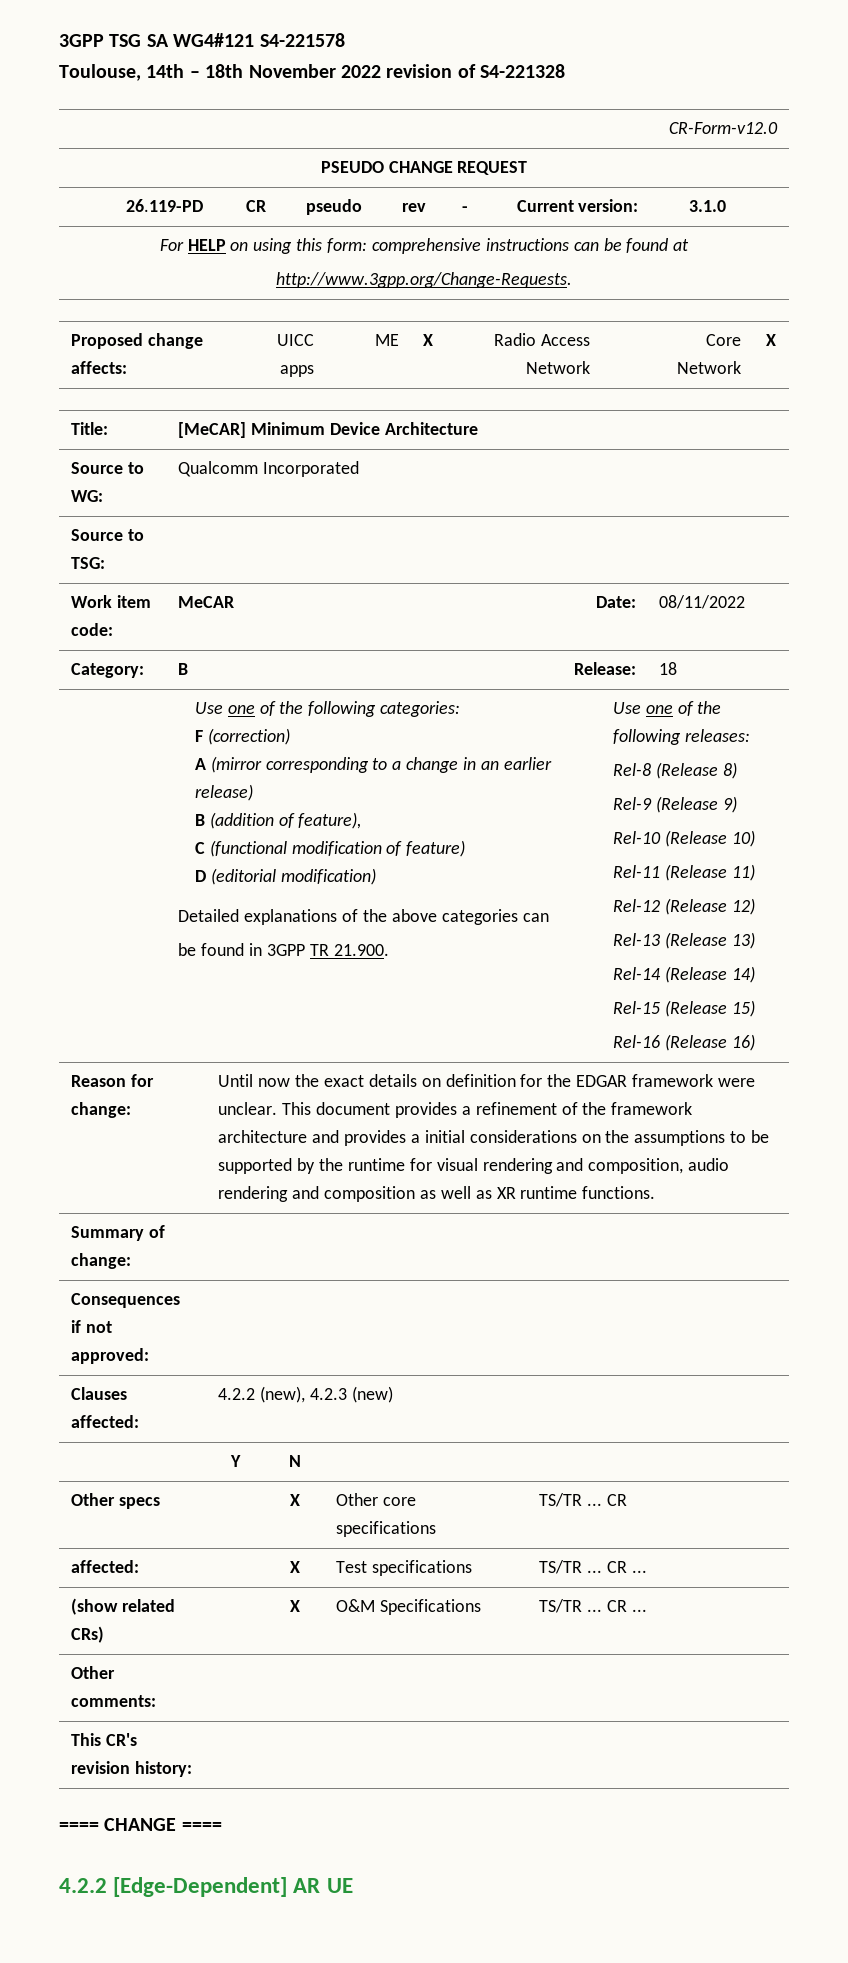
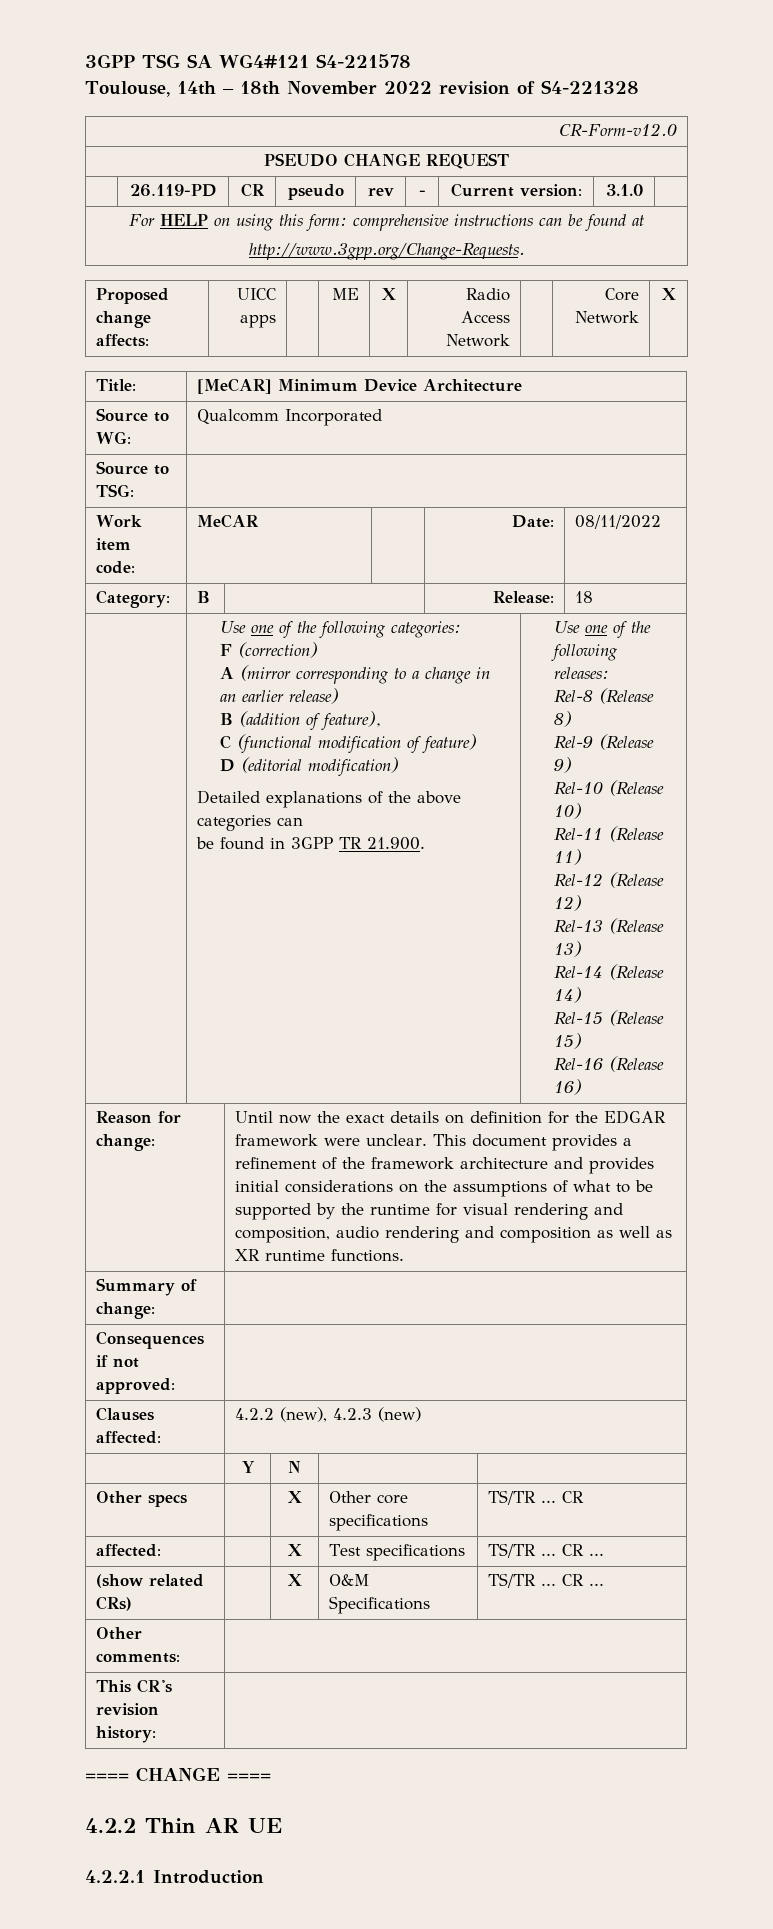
[410,1134,420,1143] a -> (655, 1165) none
(726, 1138) none -> [553,1180,612,1193] of what
[113,1877,288,1897] [Edge-Dependent] -> [145,1818,196,1833] Thin
(353, 1885) none -> [85,1870,264,1884] // 4.2.2.1 Introduction

